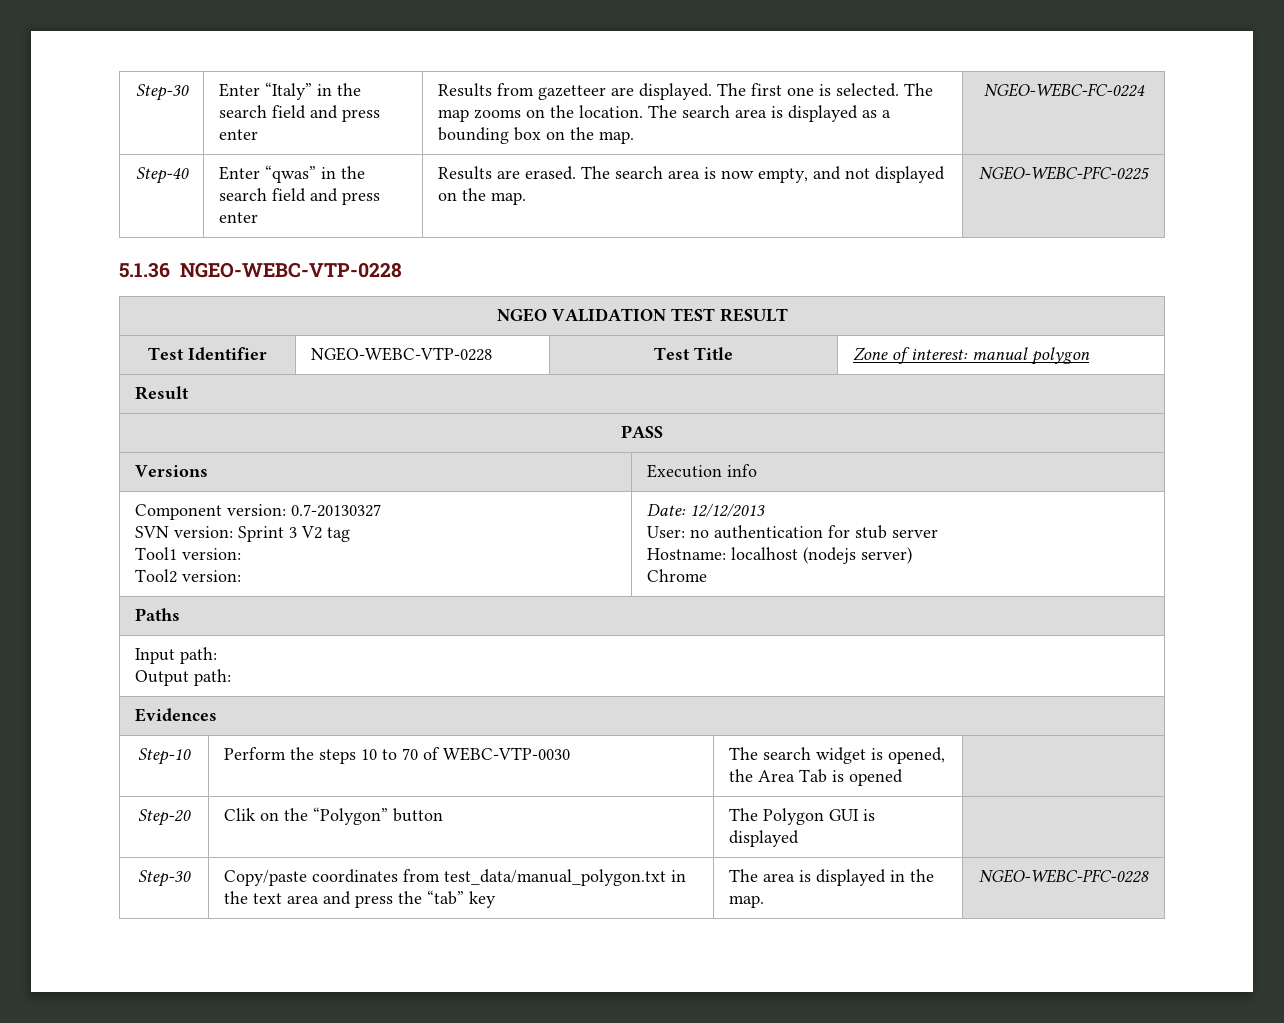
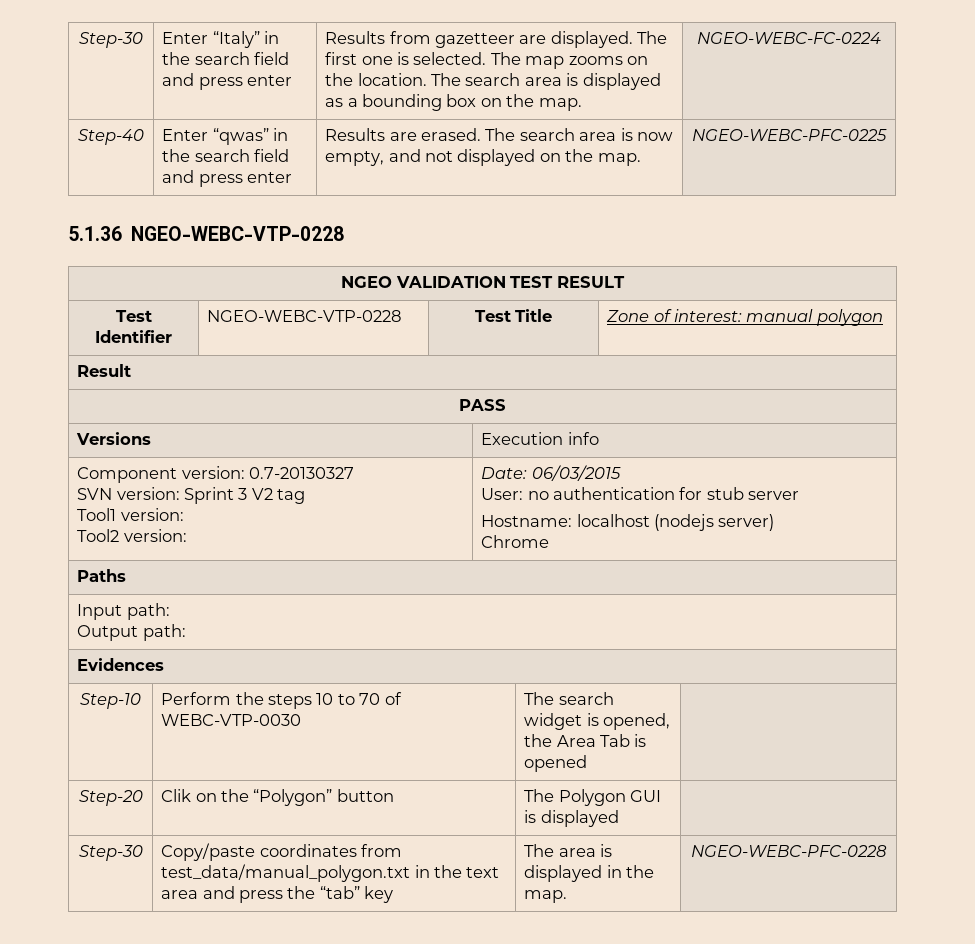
[689,503,765,517] 12/12/2013 -> [531,465,621,481] 06/03/2015

